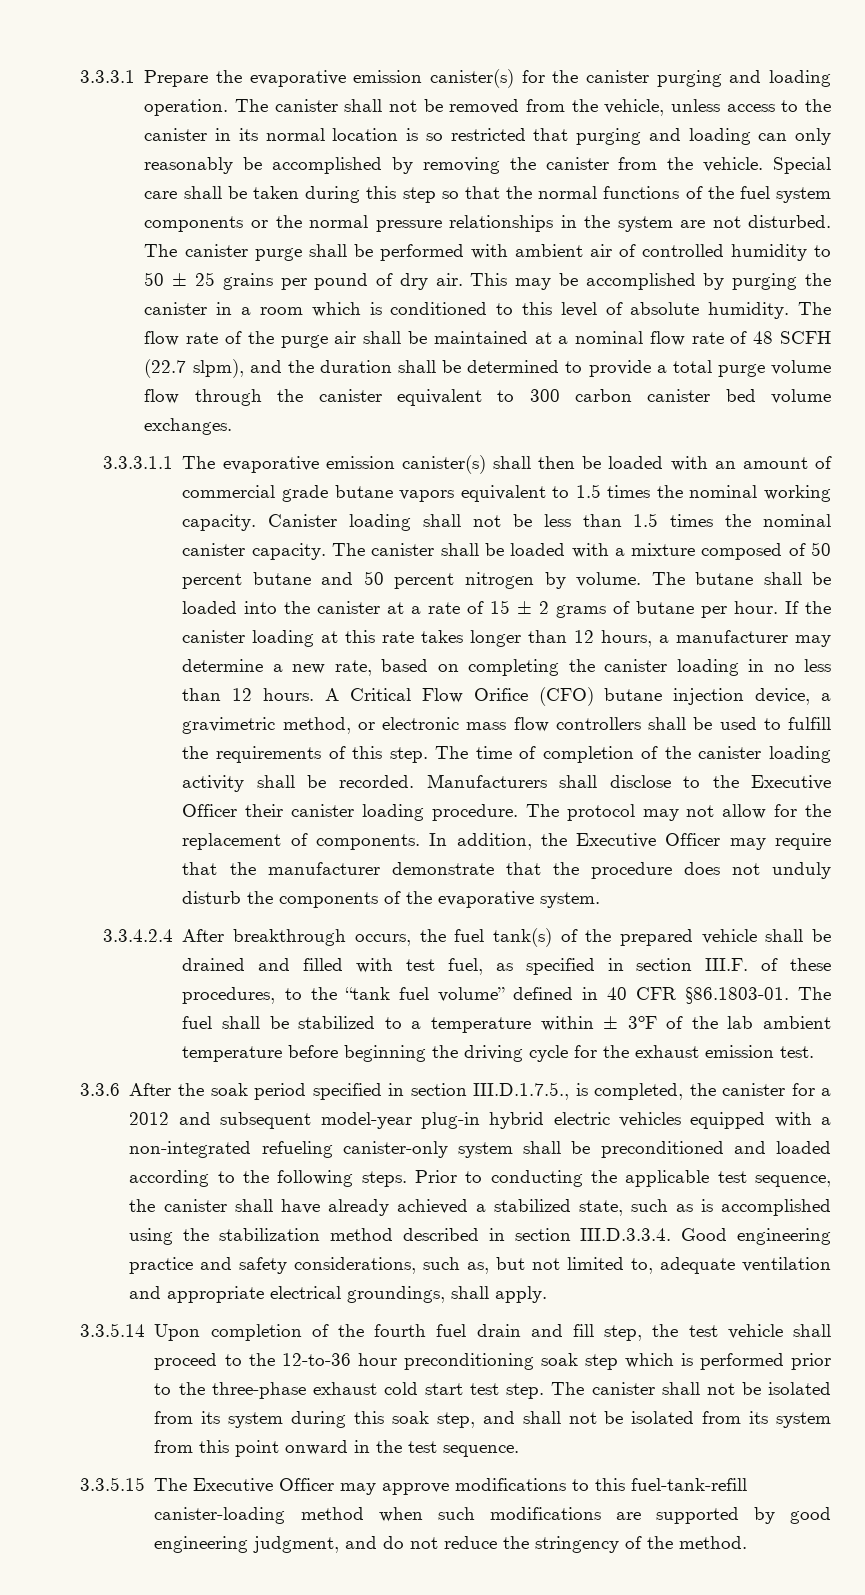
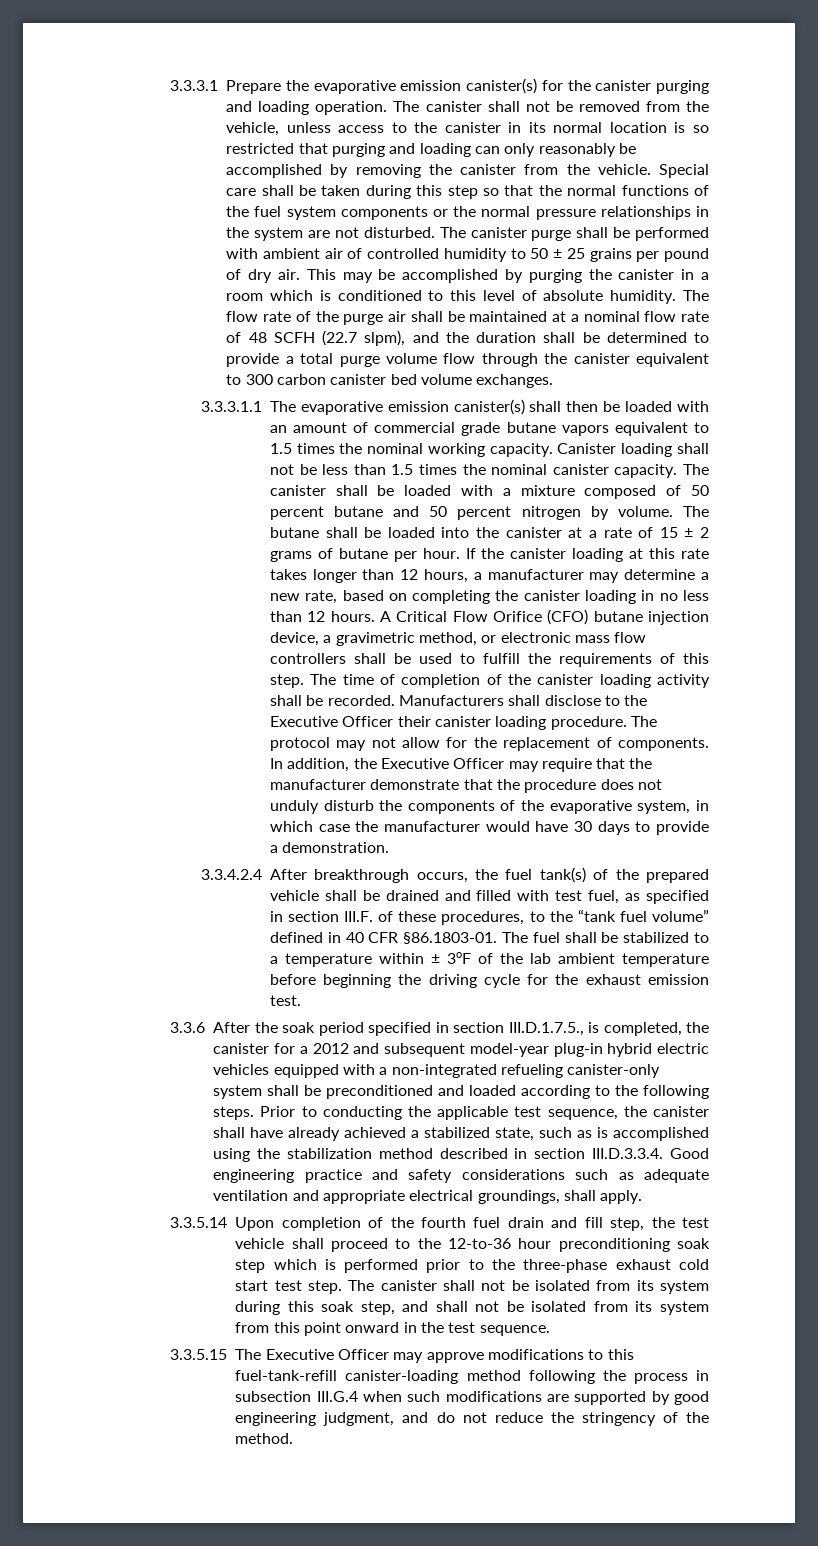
[540,892,601,908] system. -> [637,800,710,814] [269,821,709,835] [269,842,390,853] system, in which case the manufacturer would have 30 days to provide a demonstration.
[294,1257,654,1274] considerations, such as, but not limited to, -> [461,1169,634,1180] considerations such as
(364, 1513) none -> [528,1370,709,1384] [235,1391,358,1402] following the process in subsection III.G.4

